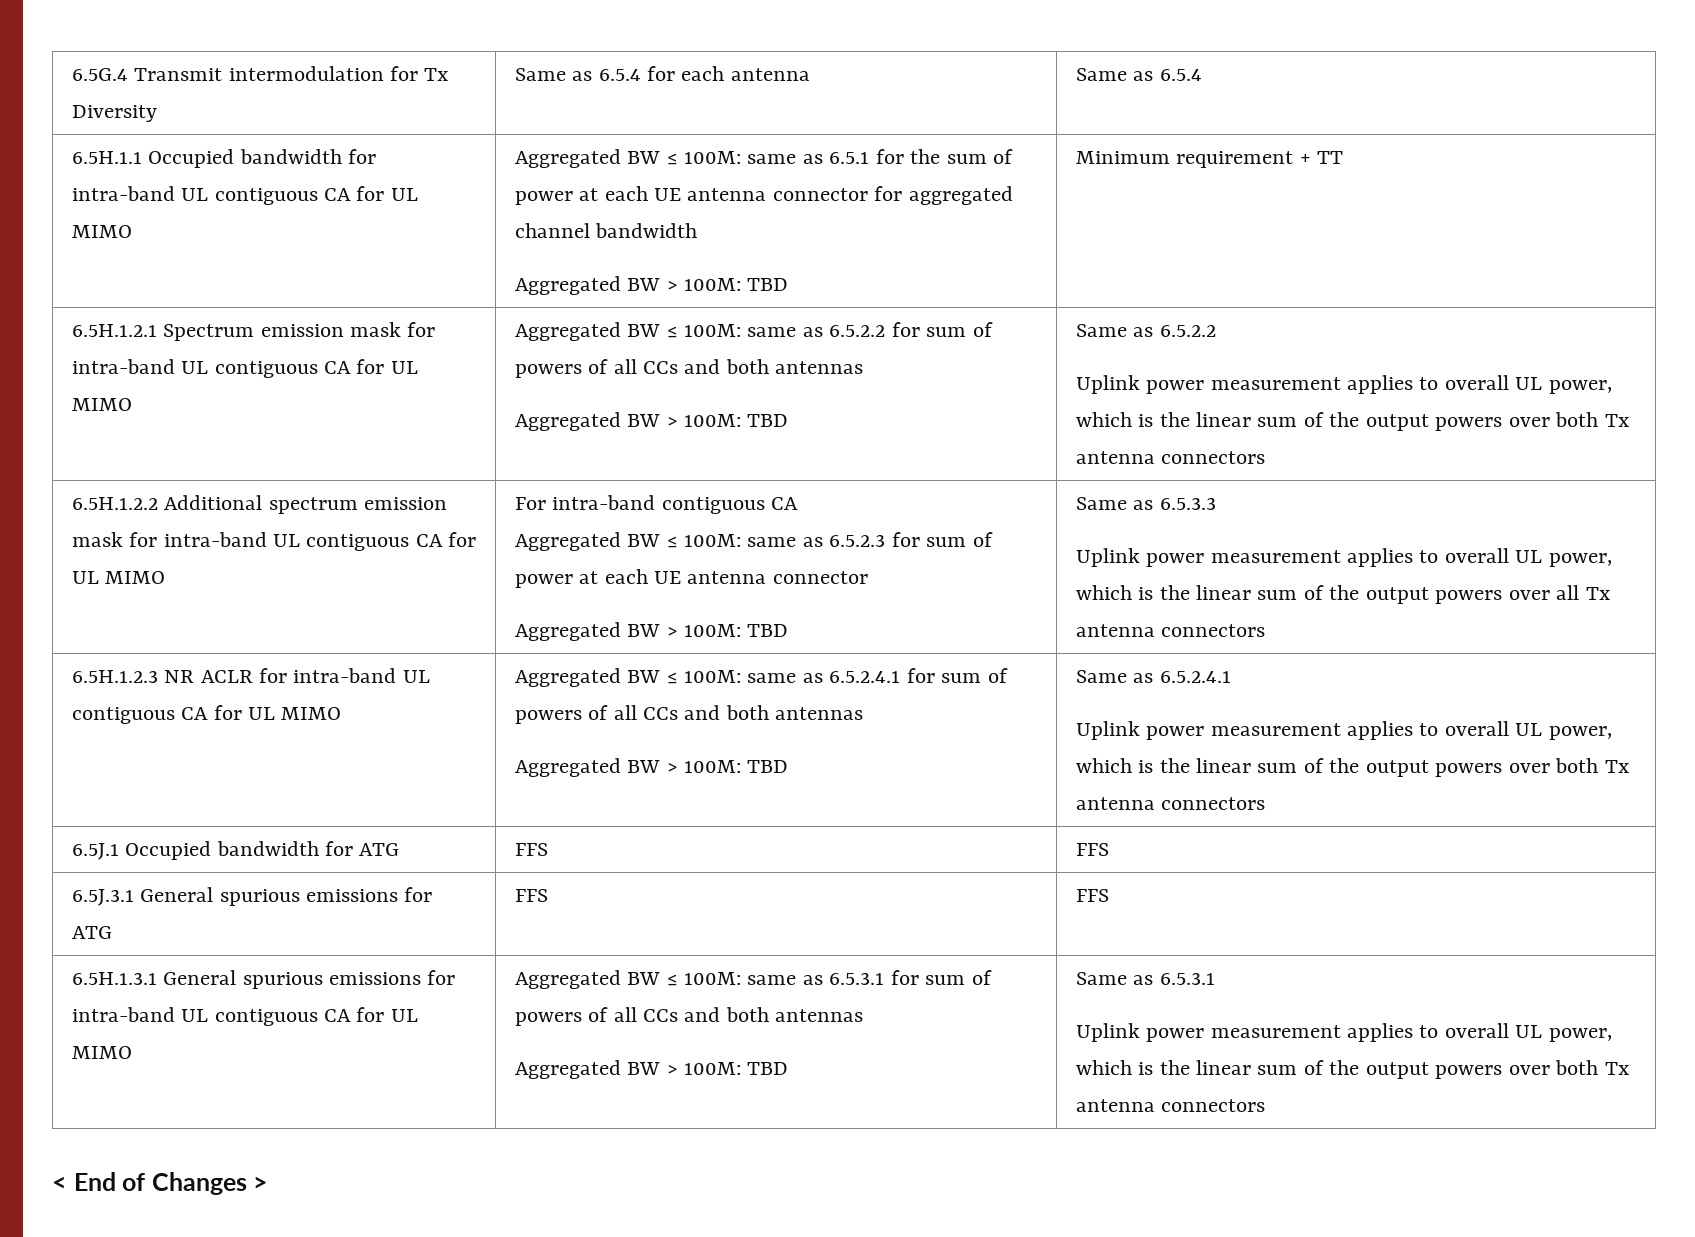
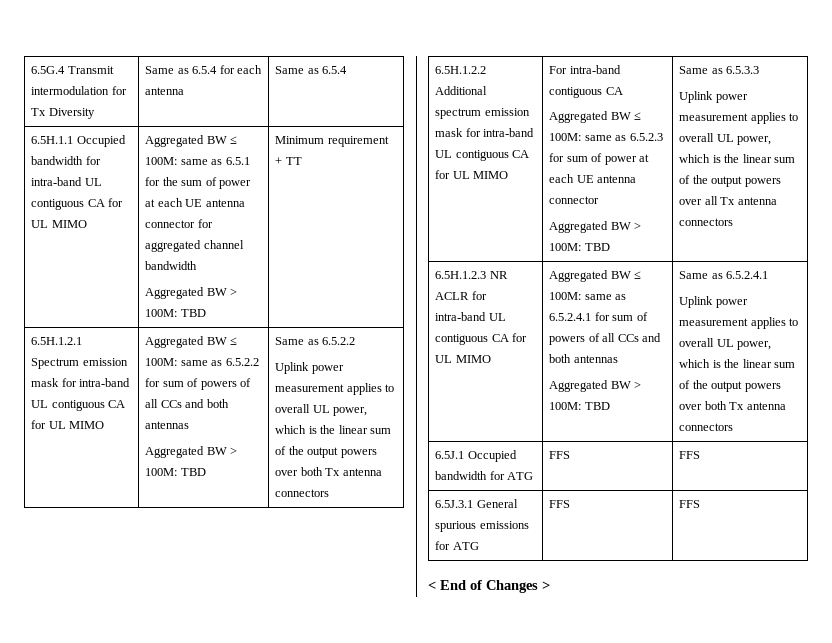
[71,970,456,989] [71,1007,418,1026] [71,1046,132,1059] [514,970,992,989] [514,1007,864,1026] [514,1060,789,1079] [1075,972,1215,985] [1075,1023,1612,1042] [1075,1060,1629,1079] [1075,1099,1266,1112] // 6.5H.1.3.1 General spurious emissions for intra-band UL contiguous CA for UL MIMO | Aggregated BW ≤ 100M: same as 6.5.3.1 for sum of powers of all CCs and both antennas // Aggregated BW > 100M: TBD | Same as 6.5.3.1 // Uplink power measurement applies to overall UL power, which is the linear sum of the output powers over both Tx antenna connectors -> (701, 504) none

